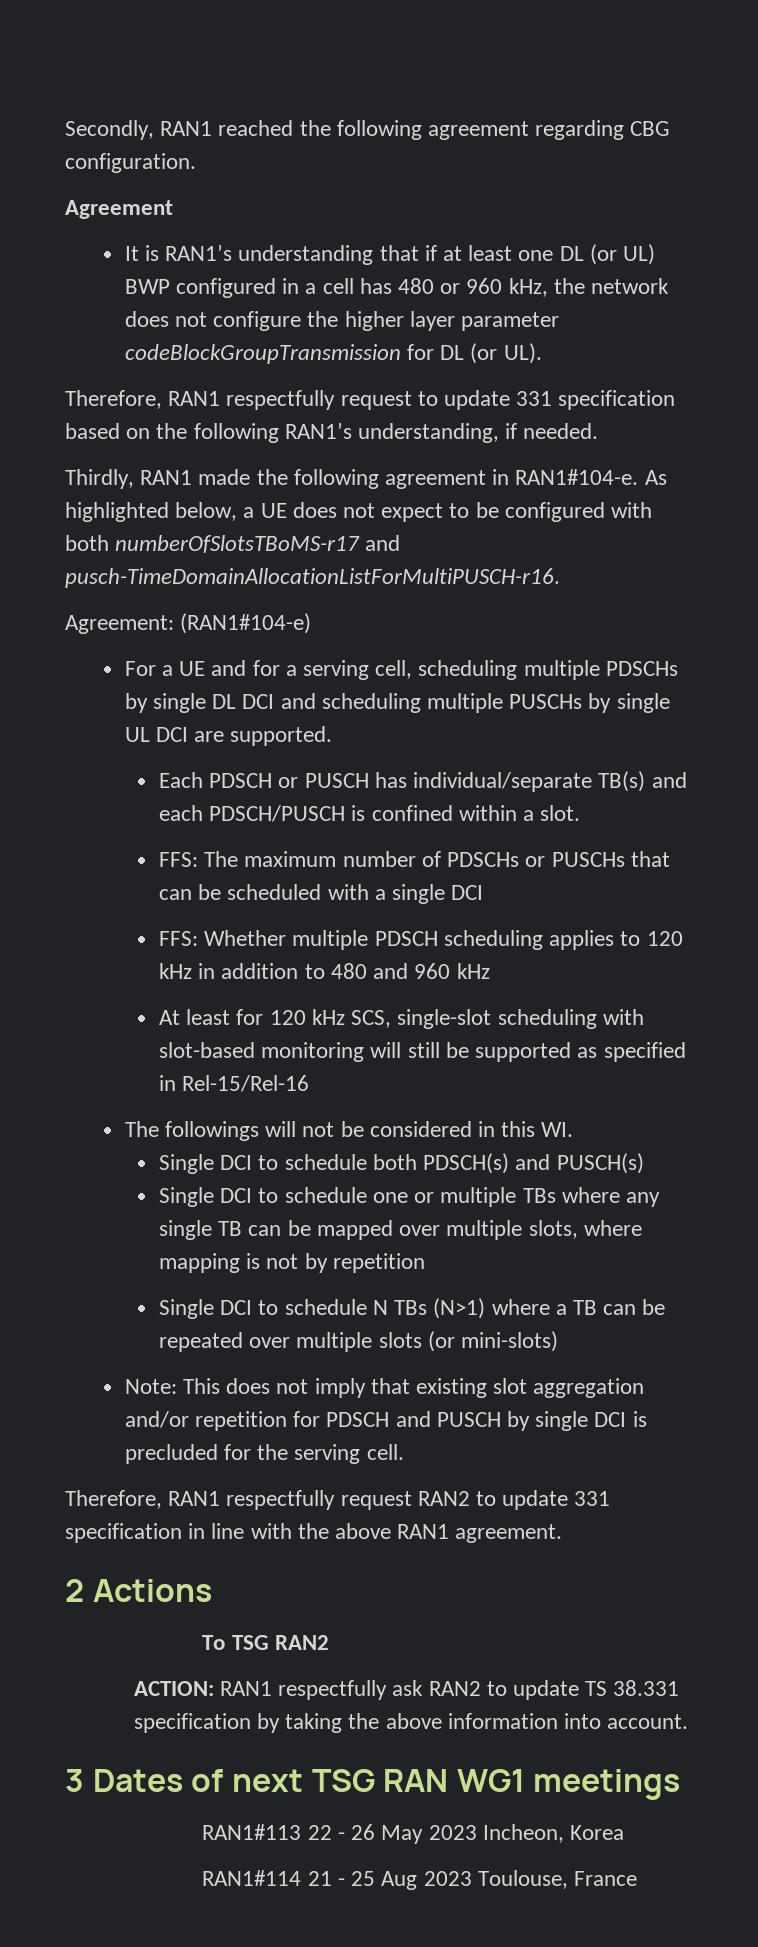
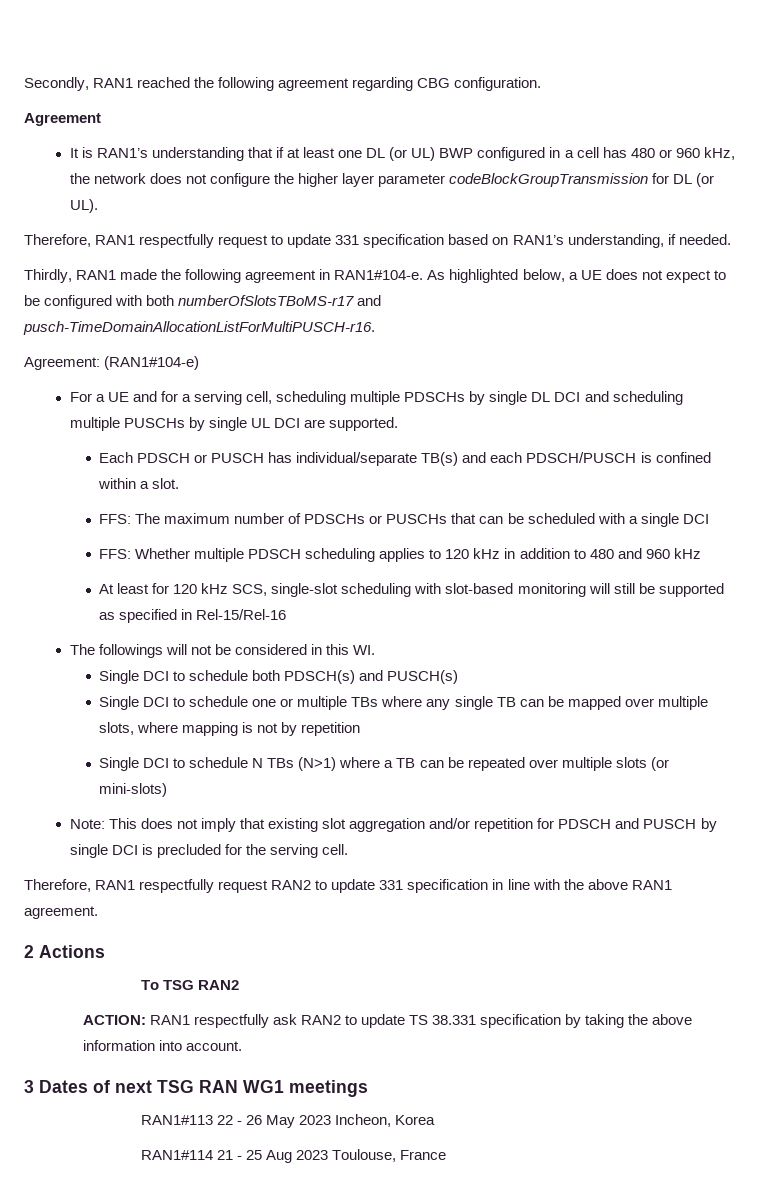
[156,423,279,443] the following -> (509, 241) none

